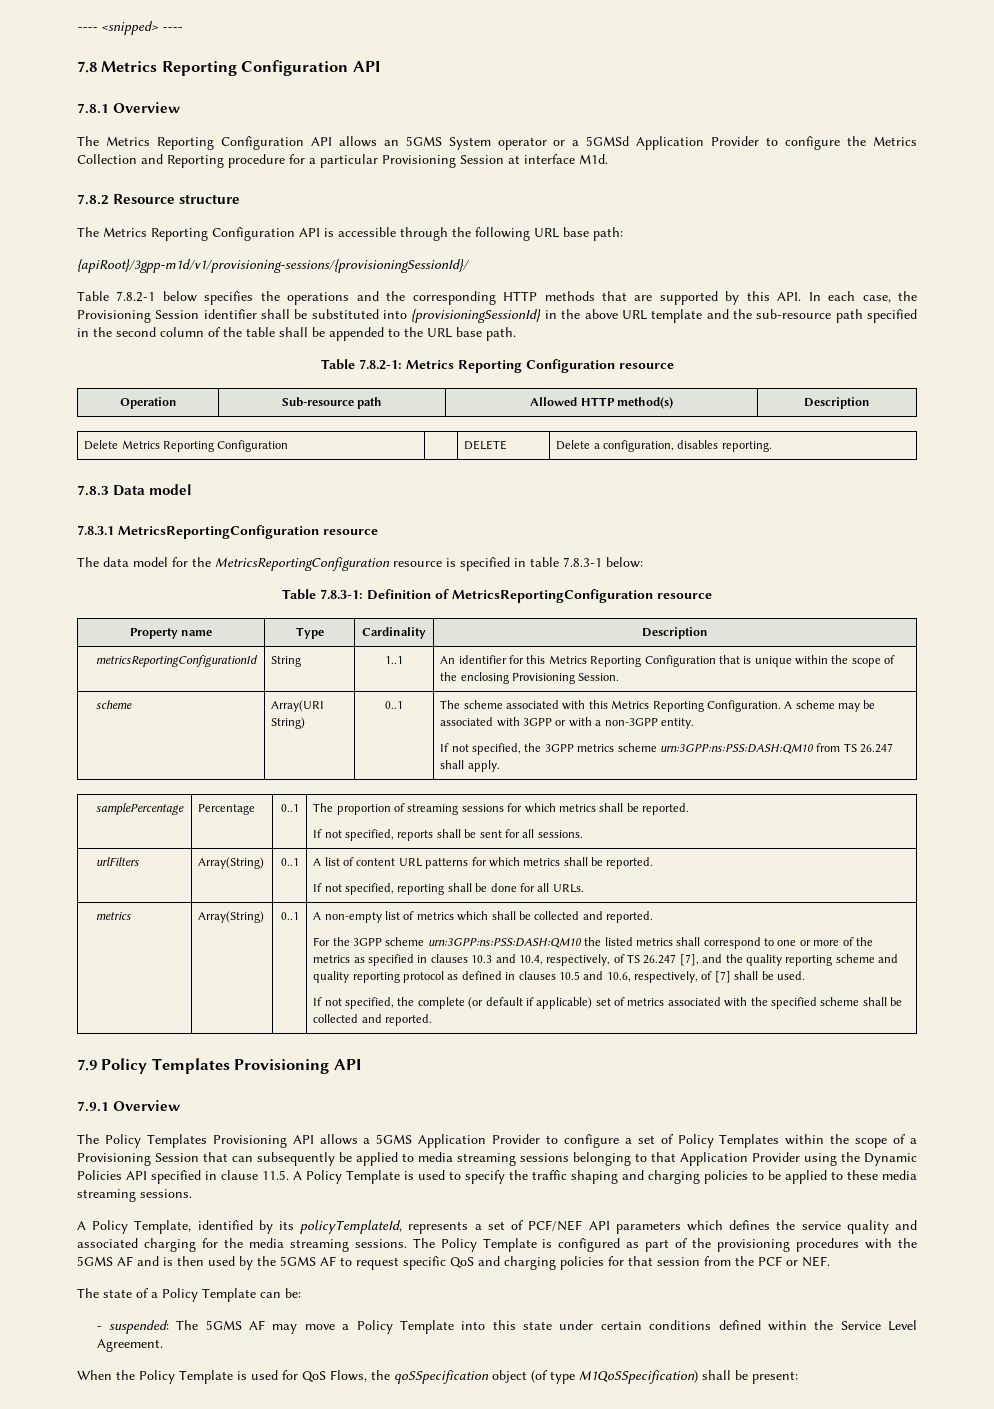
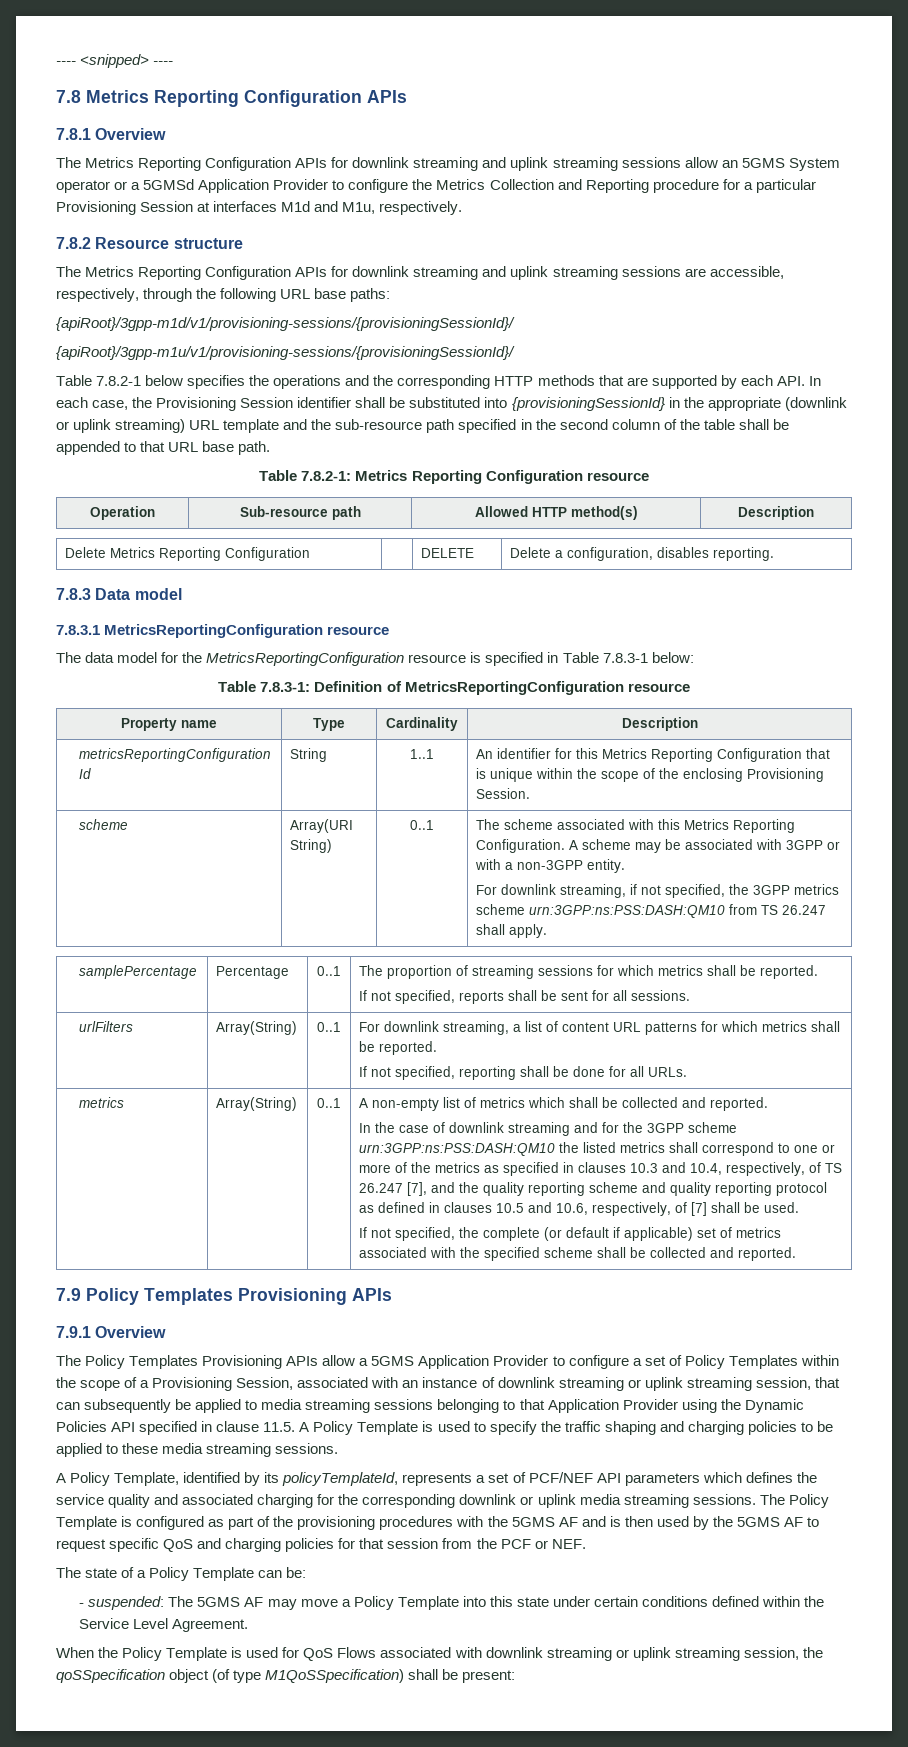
[352,61,380,72] API -> [367,90,407,103] APIs
[310,136,377,147] API allows -> [295,157,718,171] APIs for downlink streaming and uplink streaming sessions allow
[524,154,608,164] interface M1d. -> [213,201,463,215] interfaces M1d and M1u, respectively.
[299,227,396,237] API is accessible -> [295,266,784,280] [56,288,139,302] APIs for downlink streaming and uplink streaming sessions are accessible, respectively,
[593,227,623,241] path: -> [350,288,391,302] paths:
(470, 266) none -> [56,346,515,360] // {apiRoot}/3gpp-m1u/v1/provisioning-sessions/{provisioningSessionId}/
[746,291,770,301] this -> [740,375,773,386] each
[584,309,618,319] above -> [707,397,847,411] [56,419,186,433] appropriate (downlink or uplink streaming)
[404,327,423,337] the -> [140,441,166,452] that
[530,557,559,567] table -> [562,652,599,663] Table
[440,743,450,752] If -> [476,884,638,898] For downlink streaming, if
[313,858,322,866] A -> [359,1021,522,1035] For downlink streaming, a
[313,937,331,946] For -> [359,1122,620,1136] In the case of downlink streaming and for
[333,1059,361,1070] API -> [352,1288,392,1301] APIs
[292,1134,358,1145] API allows -> [286,1355,356,1366] APIs allow
[155,1153,199,1162] Session -> [236,1377,811,1391] Session, associated with an instance of downlink streaming or uplink streaming session,
(243, 1243) none -> [362,1494,576,1508] corresponding downlink or uplink
[330,1370,367,1382] Flows, -> [337,1647,799,1661] Flows associated with downlink streaming or uplink streaming session,

